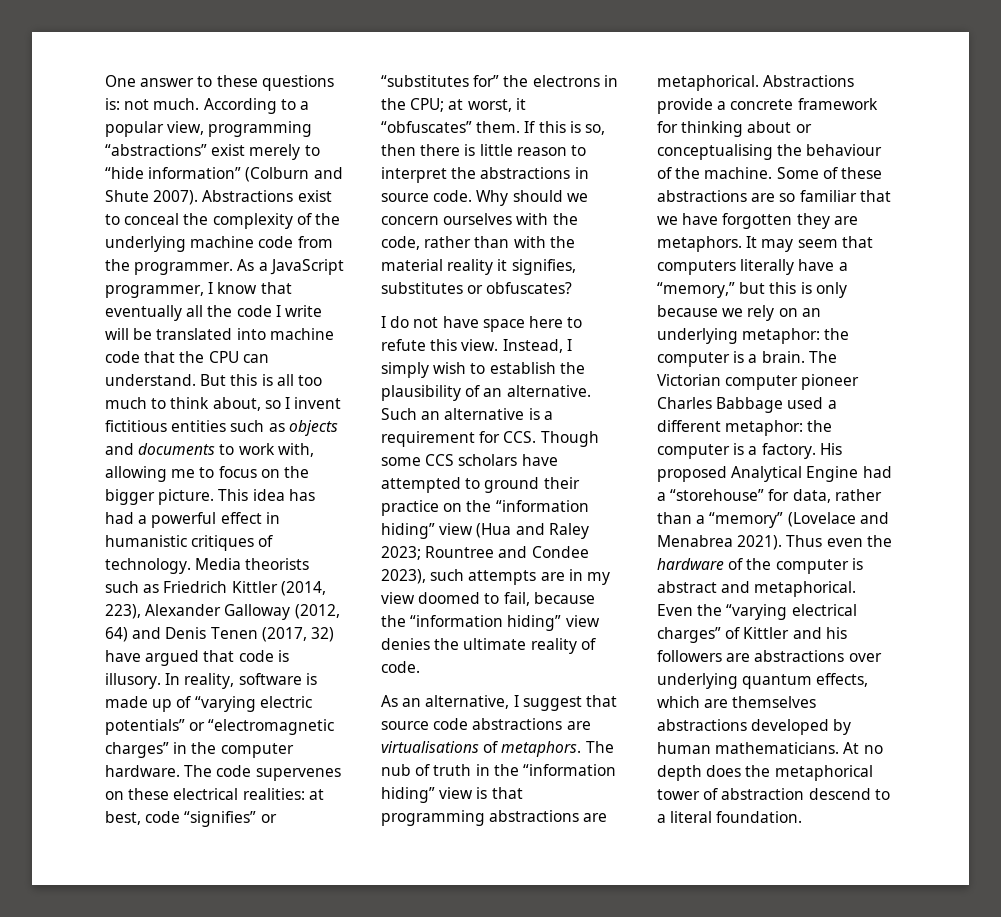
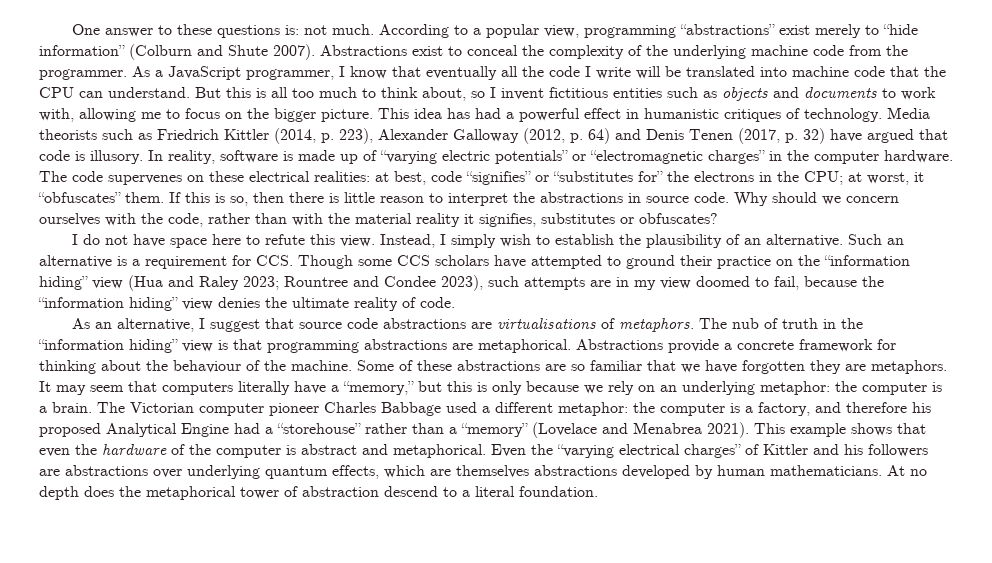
(326, 588) none -> [321,133,334,143] p.
(340, 611) none -> [570,133,583,143] p.
(307, 634) none -> [785,133,798,143] p.
[795,124,812,133] [657,144,773,160] or conceptualising -> (141, 365) none
[761,443,842,459] factory. His -> [758,402,931,416] factory, and therefore his
[768,489,831,503] for data, -> (361, 428) none
[786,535,823,547] Thus -> [754,423,926,437] This example shows that

